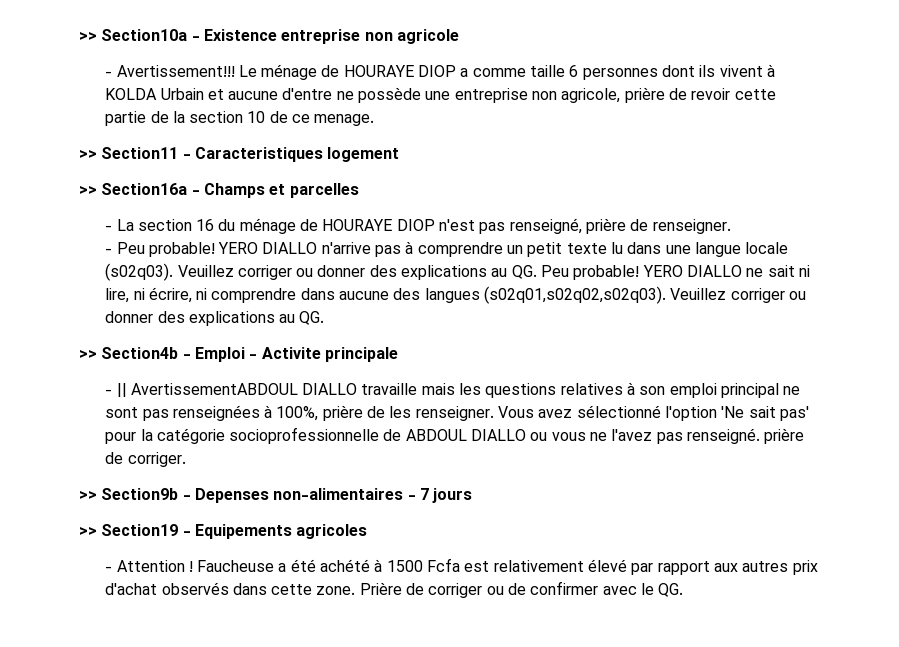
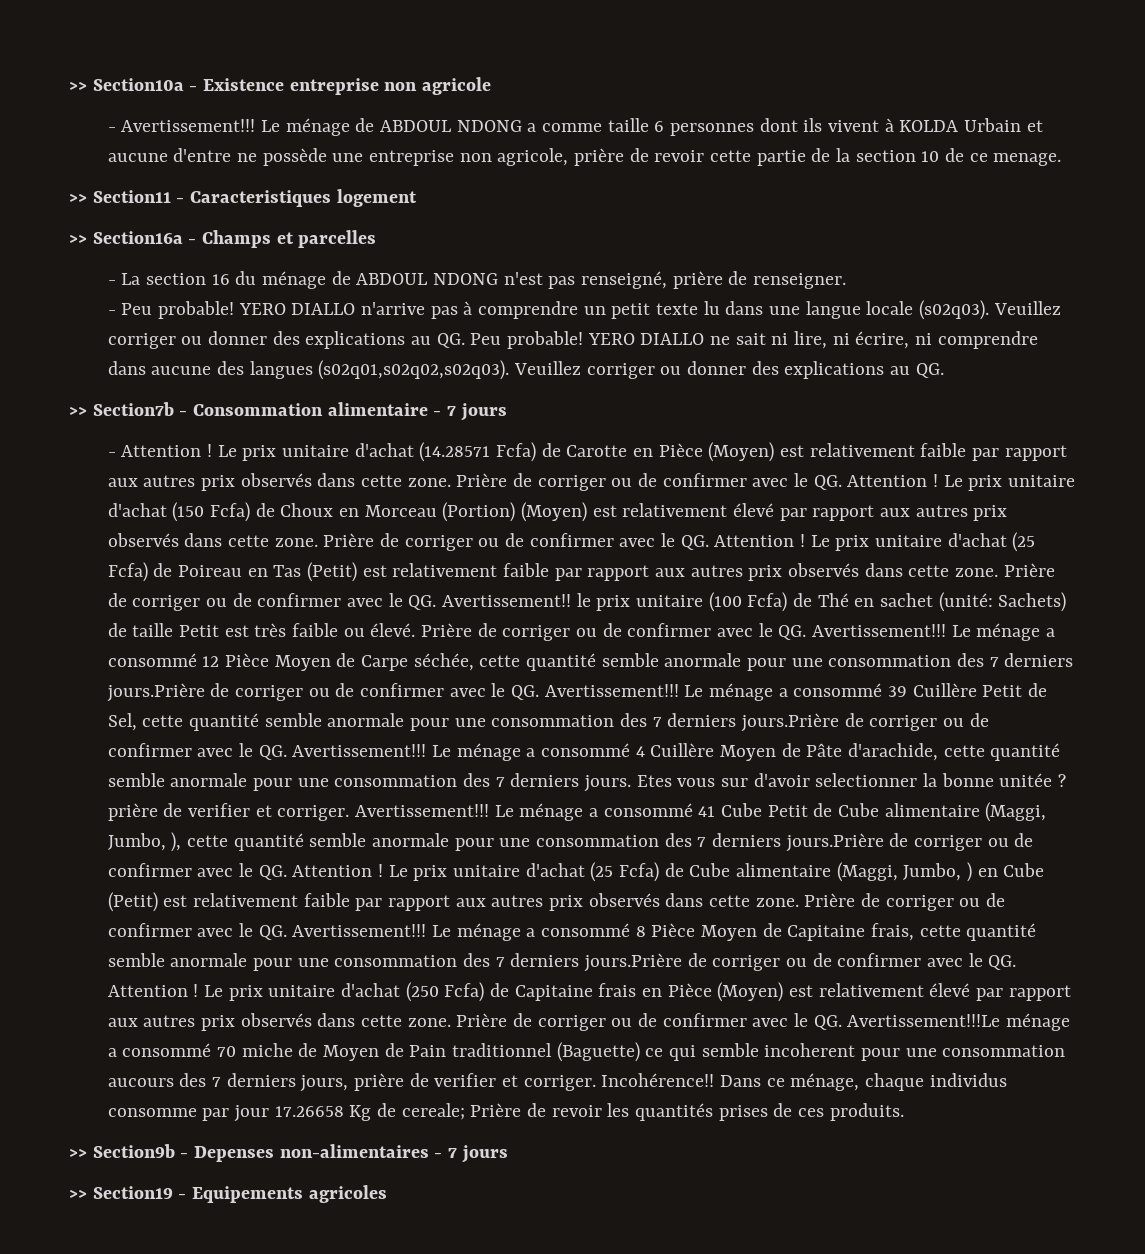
[343,65,457,77] HOURAYE DIOP -> [379,120,522,132] ABDOUL NDONG
[322,219,435,231] HOURAYE DIOP -> [356,273,498,285] ABDOUL NDONG
[101,347,398,362] [105,382,801,398] [105,405,809,421] [105,427,805,444] [105,452,186,467] Section4b - Emploi - Activite principale // - || AvertissementABDOUL DIALLO travaille mais les questions relatives à son emploi principal ne sont pas renseignées à 100%, prière de les renseigner. Vous avez sélectionné l'option 'Ne sait pas' pour la catégorie socioprofessionnelle de ABDOUL DIALLO ou vous ne l'avez pas renseigné. prière de corriger. -> [92,402,507,421] [107,442,1067,462] [107,473,1076,491] [107,502,1008,522] [107,532,1036,552] [107,562,1055,582] [107,592,1067,612] [107,623,1056,641] [107,653,1074,671] [106,683,1047,702] [107,713,989,732] [107,743,1061,761] [107,773,1066,792] [107,802,1047,822] [107,832,1034,852] [107,862,1045,882] [107,892,1005,912] [107,923,1037,941] [107,953,1017,972] [107,982,1071,1002] [107,1013,1070,1031] [107,1042,1066,1062] [107,1073,1007,1092] [107,1103,904,1122] Section7b - Consommation alimentaire - 7 jours // - Attention ! Le prix unitaire d'achat (14.28571 Fcfa) de Carotte en Pièce (Moyen) est relativement faible par rapport aux autres prix observés dans cette zone. Prière de corriger ou de confirmer avec le QG. Attention ! Le prix unitaire d'achat (150 Fcfa) de Choux en Morceau (Portion) (Moyen) est relativement élevé par rapport aux autres prix observés dans cette zone. Prière de corriger ou de confirmer avec le QG. Attention ! Le prix unitaire d'achat (25 Fcfa) de Poireau en Tas (Petit) est relativement faible par rapport aux autres prix observés dans cette zone. Prière de corriger ou de confirmer avec le QG. Avertissement!! le prix unitaire (100 Fcfa) de Thé en sachet (unité: Sachets) de taille Petit est très faible ou élevé. Prière de corriger ou de confirmer avec le QG. Avertissement!!! Le ménage a consommé 12 Pièce Moyen de Carpe séchée, cette quantité semble anormale pour une consommation des 7 derniers jours.Prière de corriger ou de confirmer avec le QG. Avertissement!!! Le ménage a consommé 39 Cuillère Petit de Sel, cette quantité semble anormale pour une consommation des 7 derniers jours.Prière de corriger ou de confirmer avec le QG. Avertissement!!! Le ménage a consommé 4 Cuillère Moyen de Pâte d'arachide, cette quantité semble anormale pour une consommation des 7 derniers jours. Etes vous sur d'avoir selectionner la bonne unitée ? prière de verifier et corriger. Avertissement!!! Le ménage a consommé 41 Cube Petit de Cube alimentaire (Maggi, Jumbo, ), cette quantité semble anormale pour une consommation des 7 derniers jours.Prière de corriger ou de confirmer avec le QG. Attention ! Le prix unitaire d'achat (25 Fcfa) de Cube alimentaire (Maggi, Jumbo, ) en Cube (Petit) est relativement faible par rapport aux autres prix observés dans cette zone. Prière de corriger ou de confirmer avec le QG. Avertissement!!! Le ménage a consommé 8 Pièce Moyen de Capitaine frais, cette quantité semble anormale pour une consommation des 7 derniers jours.Prière de corriger ou de confirmer avec le QG. Attention ! Le prix unitaire d'achat (250 Fcfa) de Capitaine frais en Pièce (Moyen) est relativement élevé par rapport aux autres prix observés dans cette zone. Prière de corriger ou de confirmer avec le QG. Avertissement!!!Le ménage a consommé 70 miche de Moyen de Pain traditionnel (Baguette) ce qui semble incoherent pour une consommation aucours des 7 derniers jours, prière de verifier et corriger. Incohérence!! Dans ce ménage, chaque individus consomme par jour 17.26658 Kg de cereale; Prière de revoir les quantités prises de ces produits.
[105,558,818,575] [105,581,684,598] // - Attention ! Faucheuse a été achété à 1500 Fcfa est relativement élevé par rapport aux autres prix d'achat observés dans cette zone. Prière de corriger ou de confirmer avec le QG. -> (387, 1194) none

